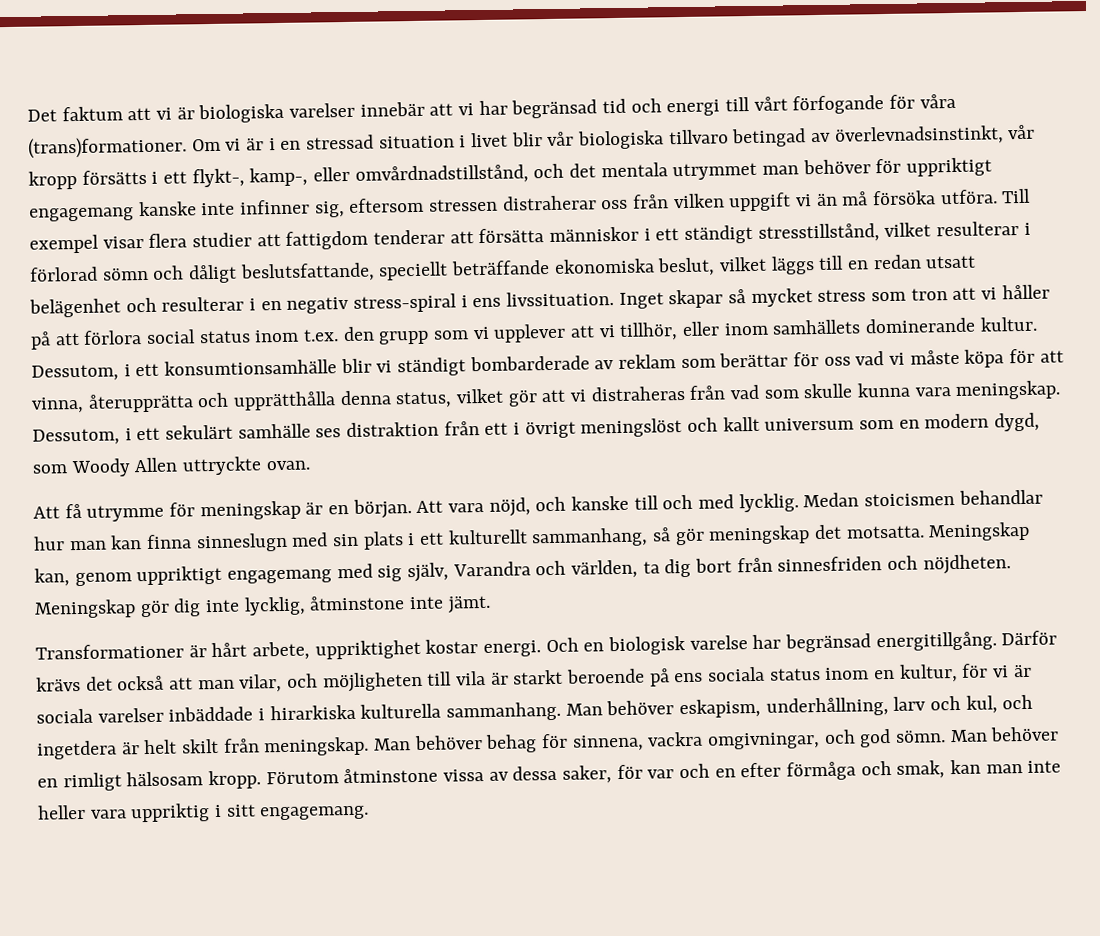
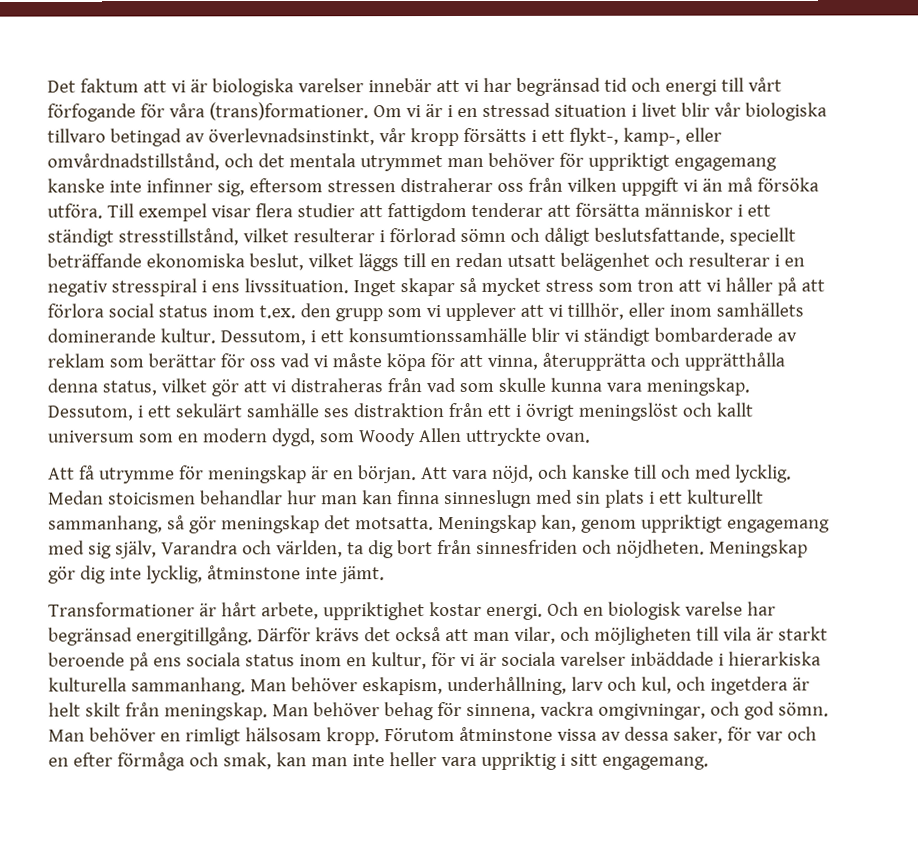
[353,293,458,313] stress-spiral -> [110,278,197,297] stresspiral
[164,359,338,376] konsumtionsamhälle -> [347,327,527,343] konsumtionssamhälle
[269,704,356,721] hirarkiska -> [727,651,821,666] hierarkiska

